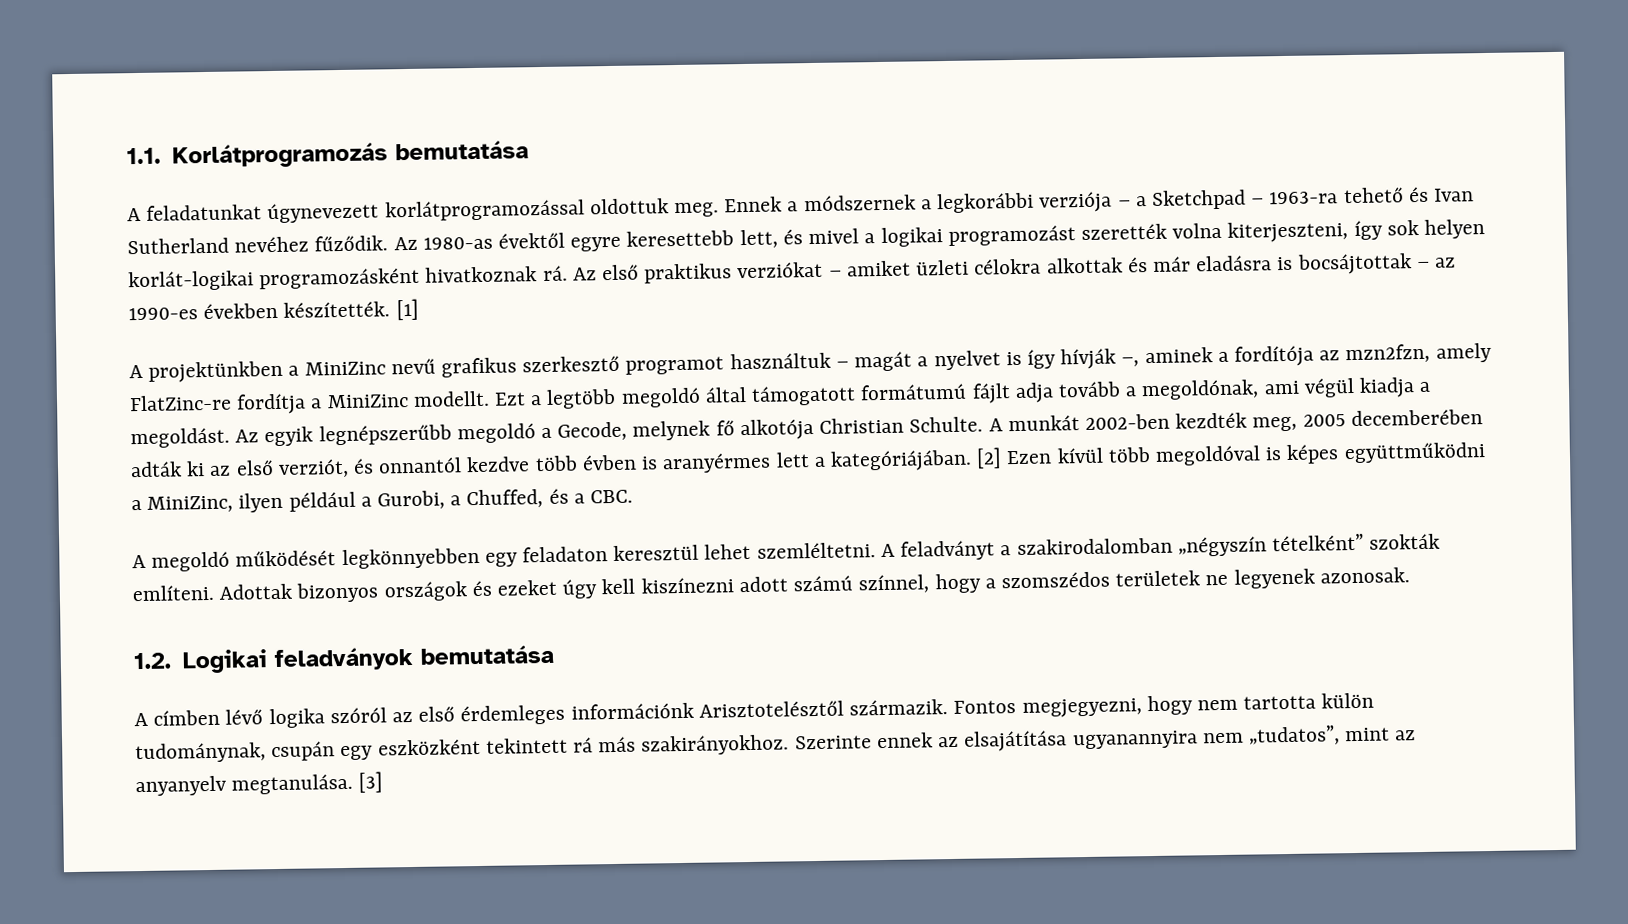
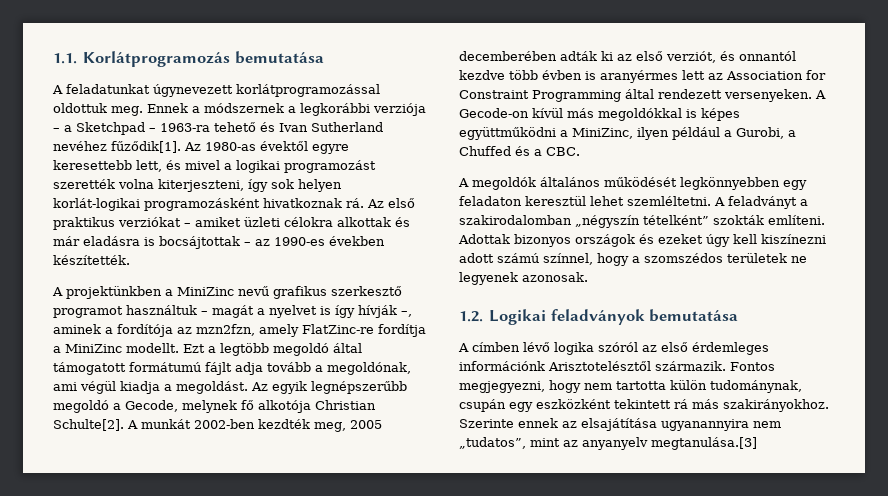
[314,235,389,252] fűződik. -> [111,141,181,153] fűződik[1].
[395,298,419,321] [1] -> (130, 260) none
[909,416,984,433] Schulte. -> [53,419,124,431] Schulte[2].
[813,445,1261,472] a kategóriájában. [2] Ezen kívül több megoldóval -> [708,70,826,80] [459,89,826,102] [459,108,682,121] az Association for Constraint Programming által rendezett versenyeken. A Gecode-on kívül más megoldókkal
[466,489,544,509] Chuffed, -> [459,146,511,156] Chuffed
[151,551,231,572] megoldó -> [472,177,600,190] megoldók általános
[231,771,384,795] megtanulása. [3] -> [651,437,757,450] megtanulása.[3]

